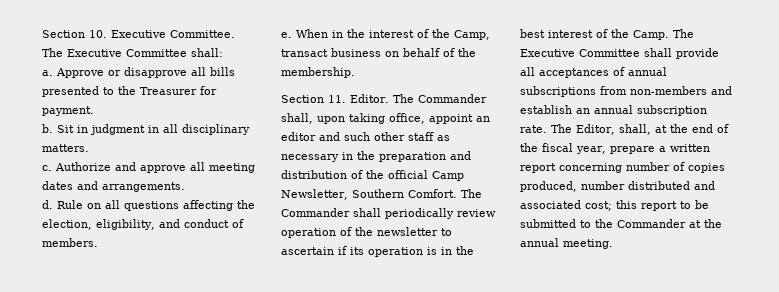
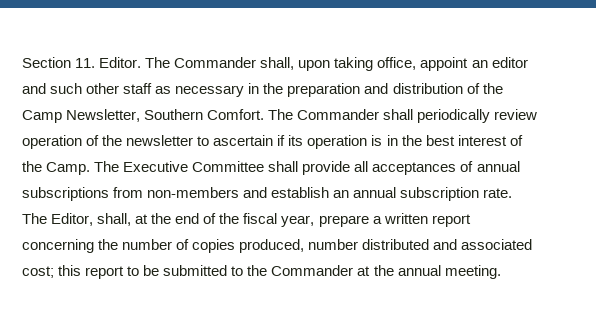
[42,30,235,38] [42,48,223,57] [42,67,235,78] [42,86,217,97] [42,106,94,116] [42,124,250,135] [42,144,89,152] [42,162,255,173] [42,181,185,192] [42,200,255,211] [42,219,244,230] [42,238,98,247] [281,29,490,40] [281,48,476,57] [281,67,355,78] [281,95,324,103] Section 10. Executive Committee. The Executive Committee shall: // a. Approve or disapprove all bills presented to the Treasurer for payment. // b. Sit in judgment in all disciplinary matters. // c. Authorize and approve all meeting dates and arrangements. // d. Rule on all questions affecting the election, eligibility, and conduct of members. // e. When in the interest of the Camp, transact business on behalf of the membership. // Section -> [22,57,71,68] Section
[388,170,428,179] official -> (503, 88) none
(622, 168) none -> [98,239,119,250] the

